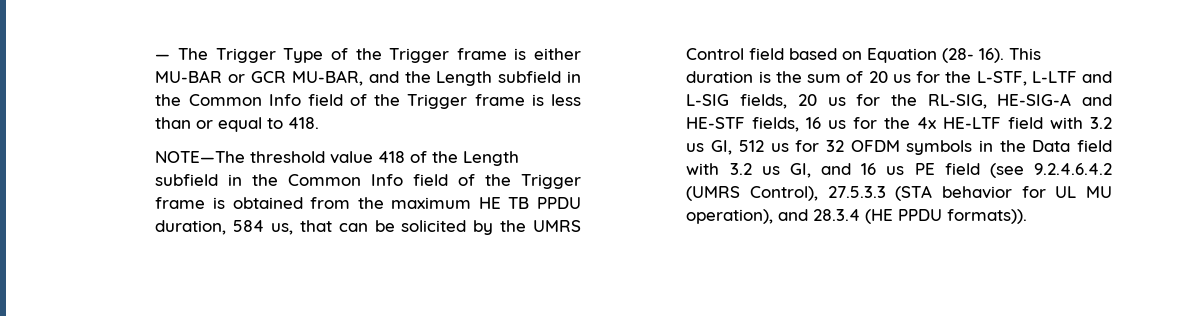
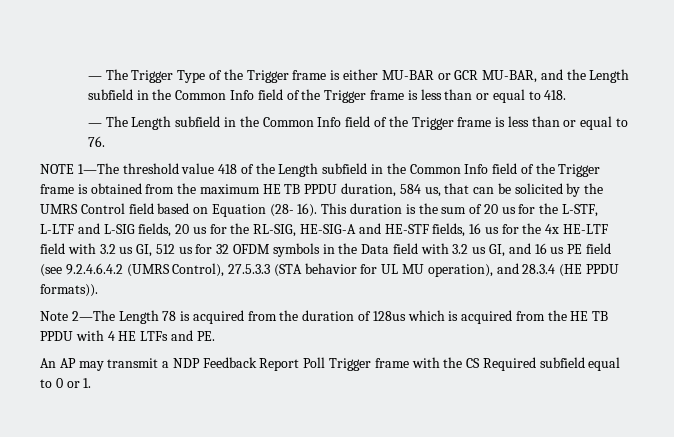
[155,151,246,163] NOTE—The -> [87,116,628,130] [87,136,105,147] [40,163,119,174] — The Length subfield in the Common Info field of the Trigger frame is less than or equal to 76. // NOTE 1—The
(1028, 216) none -> [40,310,609,324] [40,330,215,341] [40,357,621,371] [40,378,92,388] // Note 2—The Length 78 is acquired from the duration of 128us which is acquired from the HE TB PPDU with 4 HE LTFs and PE. // An AP may transmit a NDP Feedback Report Poll Trigger frame with the CS Required subfield equal to 0 or 1.

